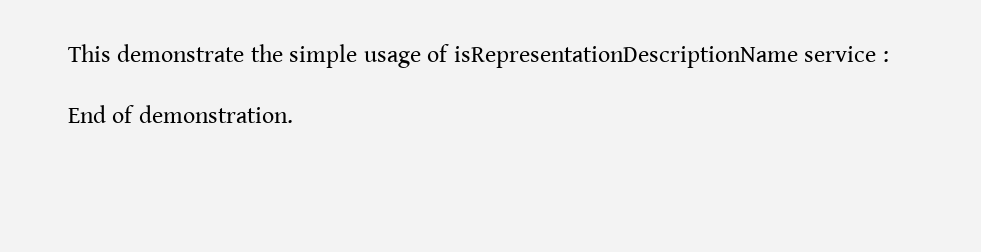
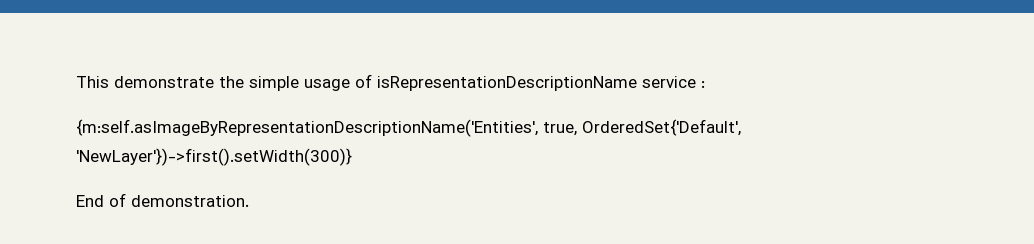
(889, 56) none -> [76,119,741,137] [76,148,352,166] // {m:self.asImageByRepresentationDescriptionName('Entities', true, OrderedSet{'Default', 'NewLayer'})->first().setWidth(300)}

